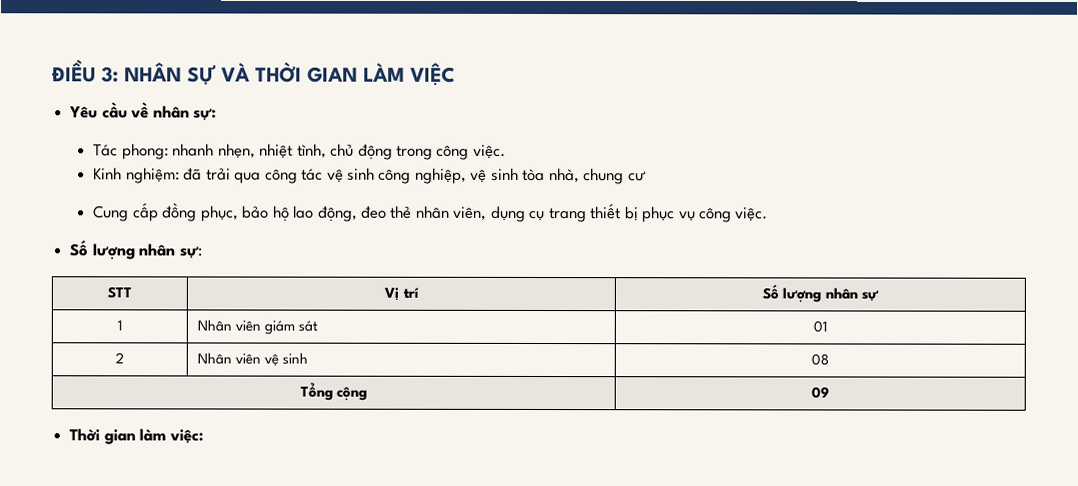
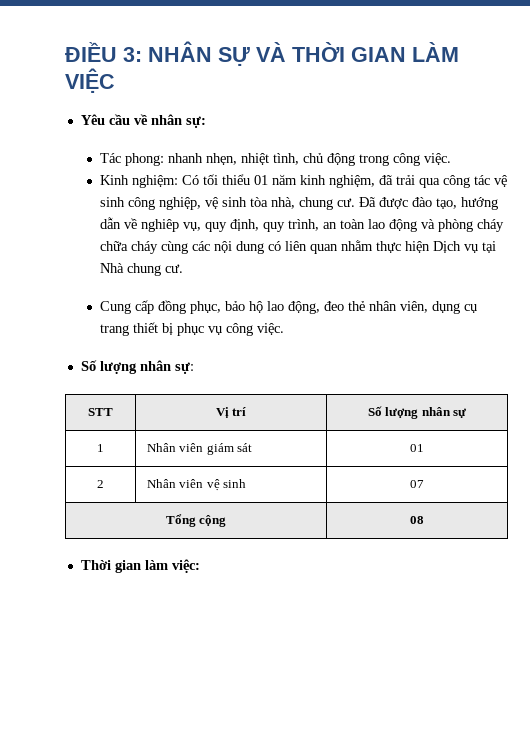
(180, 175) none -> [182,174,376,188] Có tối thiểu 01 năm kinh nghiệm,
[627,171,646,182] cư -> [337,197,499,210] [100,217,505,232] [100,240,497,254] [100,263,184,276] cư. Đã được đào tạo, hướng dẫn về nghiêp vụ, quy định, quy trình, an toàn lao động và phòng cháy chữa cháy cùng các nội dung có liên quan nhằm thực hiện Dịch vụ tại Nhà chung cư.
[811,353,830,366] 08 -> [410,480,424,488] 07
[811,386,830,399] 09 -> [410,516,424,524] 08

